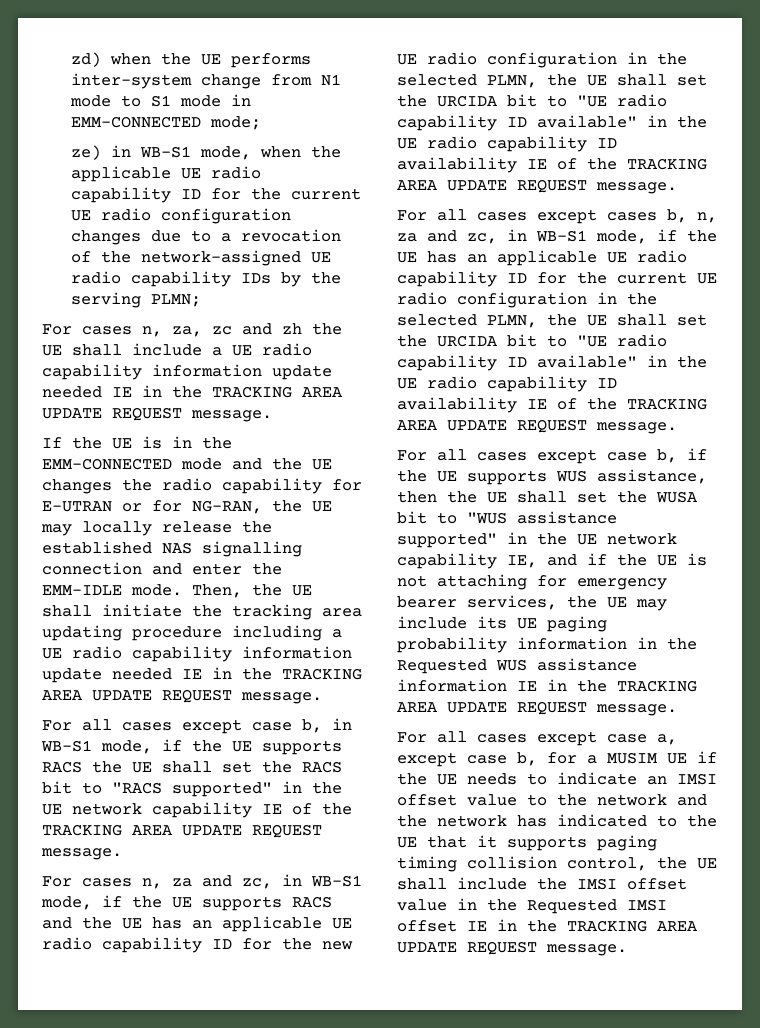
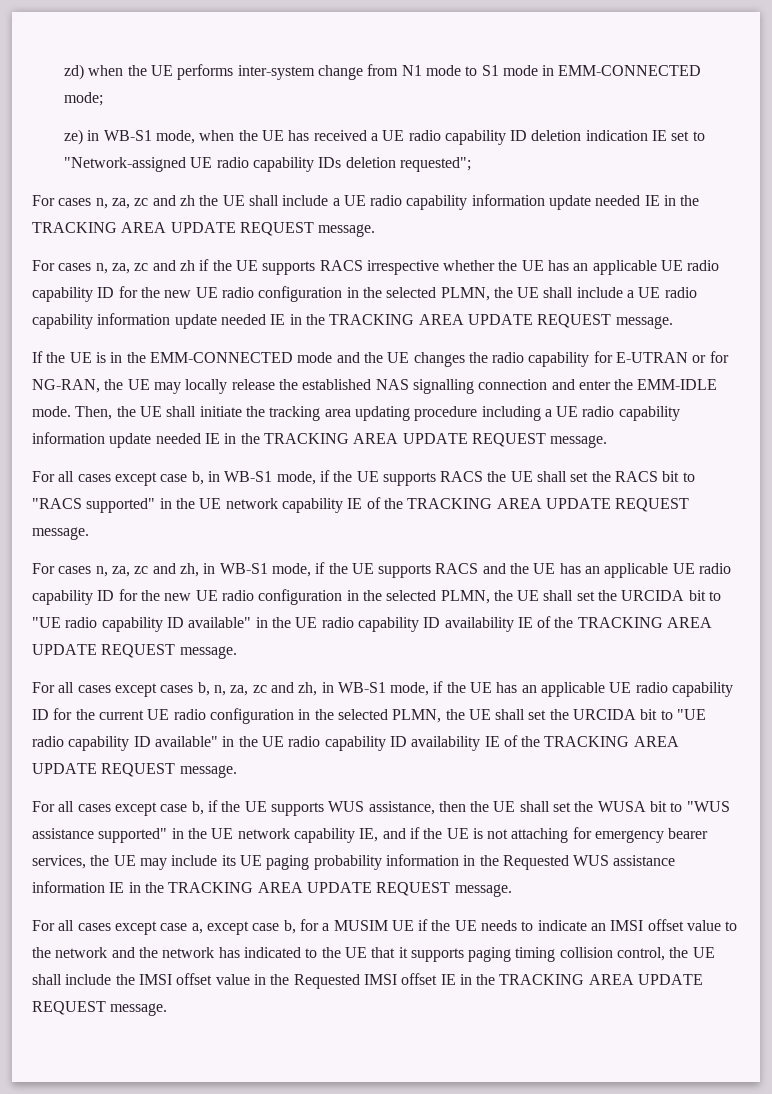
[70,166,261,182] [70,187,361,203] [70,208,291,224] [70,229,341,245] [70,250,331,266] [70,271,341,287] [70,292,201,308] applicable UE radio capability ID for the current UE radio configuration changes due to a revocation of the network-assigned UE radio capability IDs by the serving PLMN; -> [261,130,705,145] [63,157,471,172] UE has received a UE radio capability ID deletion indication IE set to "Network-assigned UE radio capability IDs deletion requested";
(272, 416) none -> [32,259,720,275] [32,286,697,302] [32,313,673,329] // For cases n, za, zc and zh if the UE supports RACS irrespective whether the UE has an applicable UE radio capability ID for the new UE radio configuration in the selected PLMN, the UE shall include a UE radio capability information update needed IE in the TRACKING AREA UPDATE REQUEST message.
[172,875,272,889] za and zc, -> [111,563,199,577] za, zc and zh,
[397,230,497,244] za and zc, -> [230,682,318,696] za, zc and zh,

